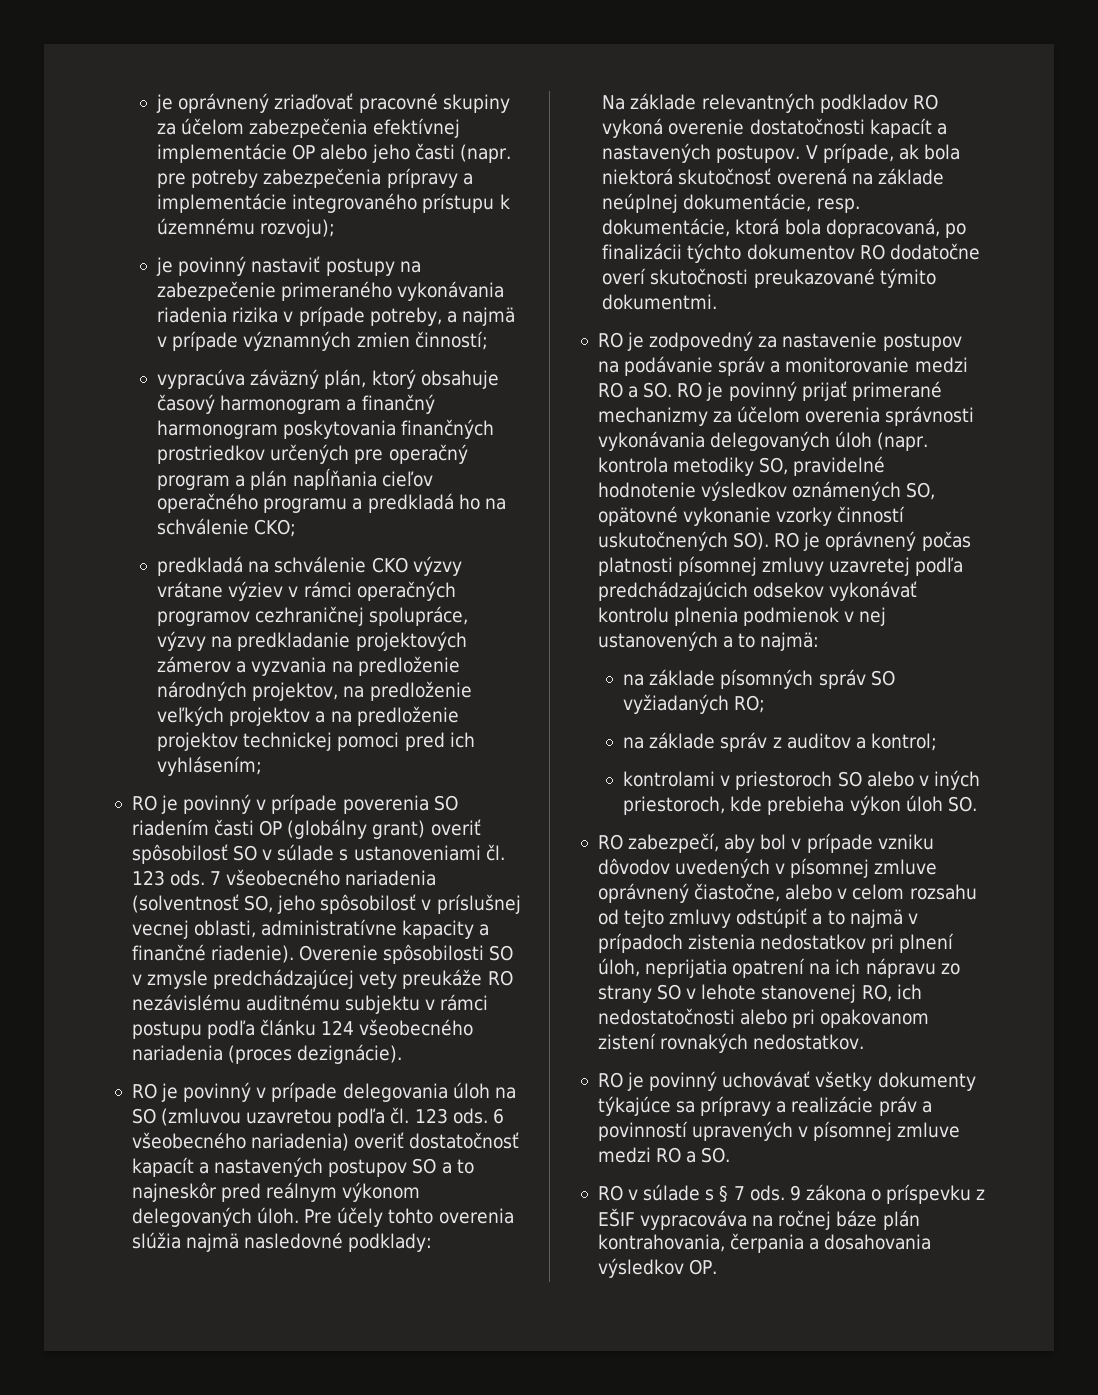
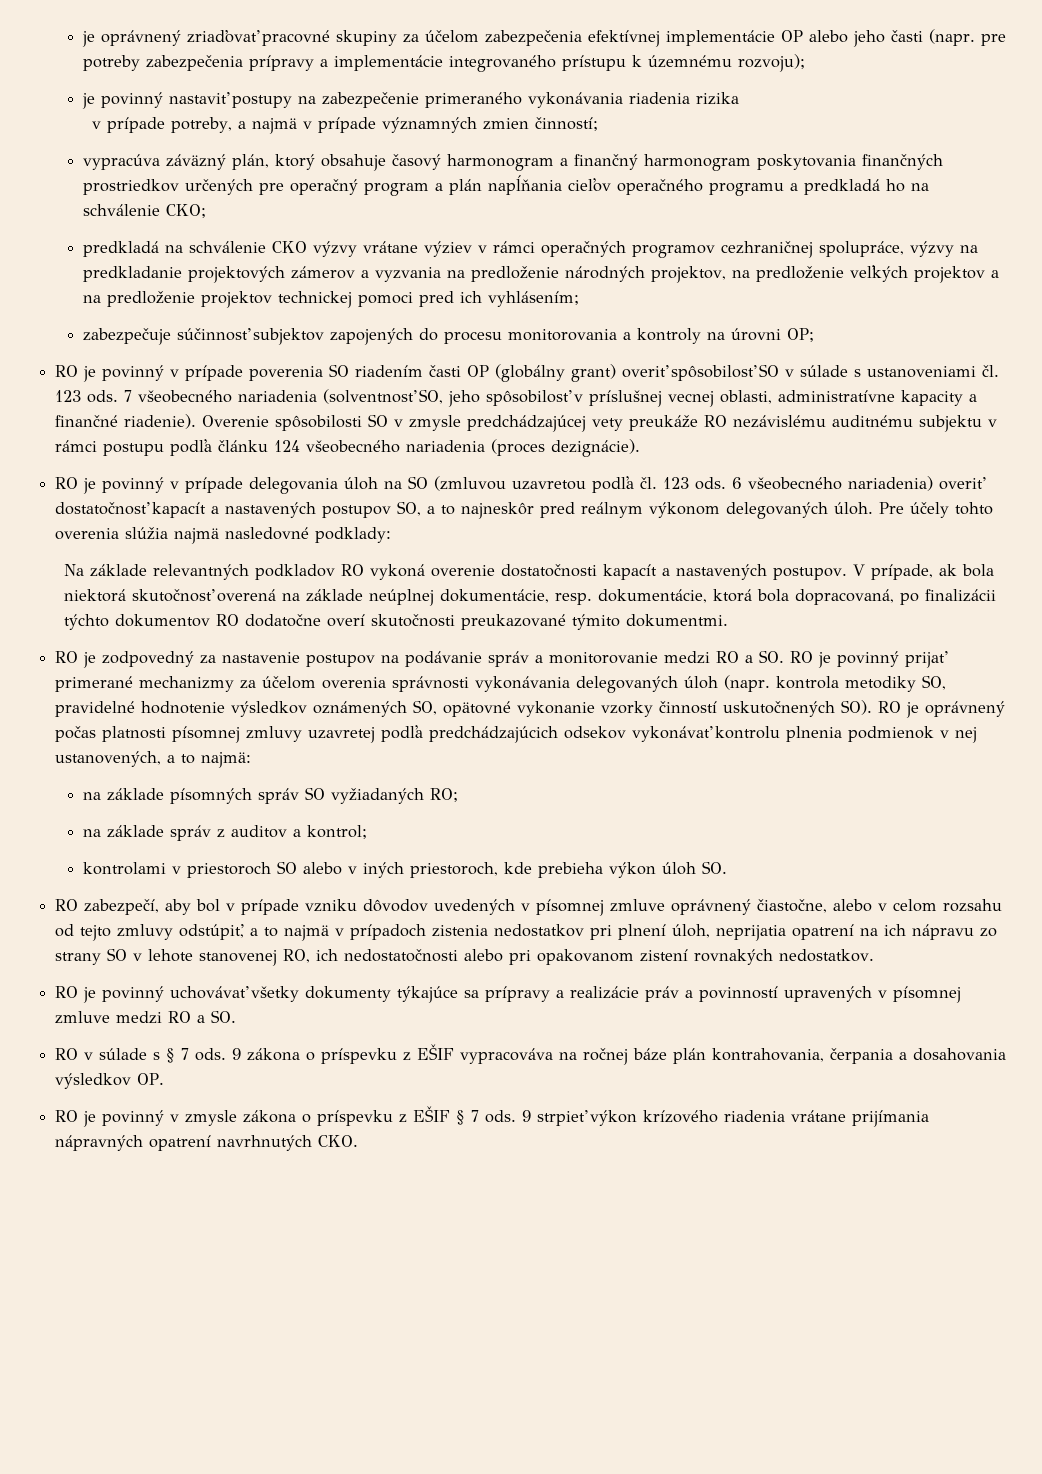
(279, 315) none -> (739, 98) //
(263, 766) none -> [82,328,814,345] // zabezpečuje súčinnosť subjektov zapojených do procesu monitorovania a kontroly na úrovni OP;
[412,1158,437,1174] SO -> [397,501,422,516] SO,
[597,631,718,651] ustanovených -> [55,751,162,767] ustanovených,
[736,908,808,928] odstúpiť -> [179,924,245,940] odstúpiť,
(718, 1267) none -> [55,1106,930,1127] [55,1135,359,1151] // RO je povinný v zmysle zákona o príspevku z EŠIF § 7 ods. 9 strpieť výkon krízového riadenia vrátane prijímania nápravných opatrení navrhnutých CKO.

